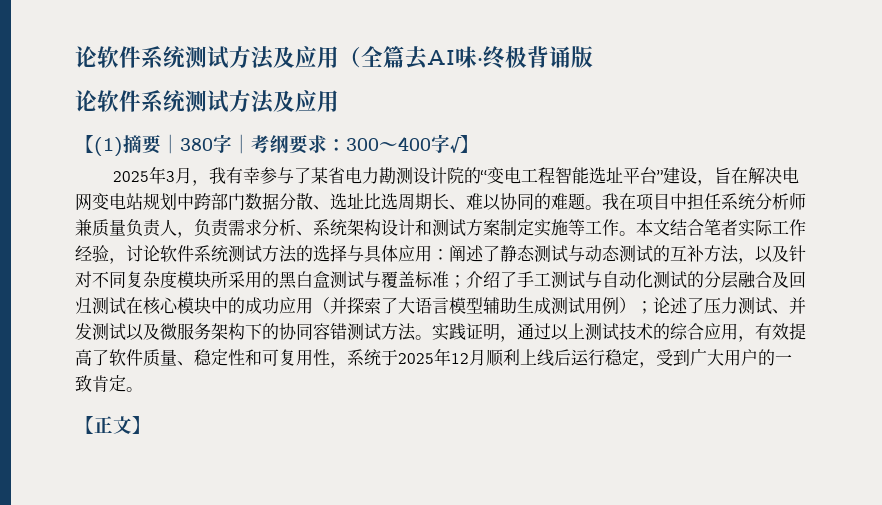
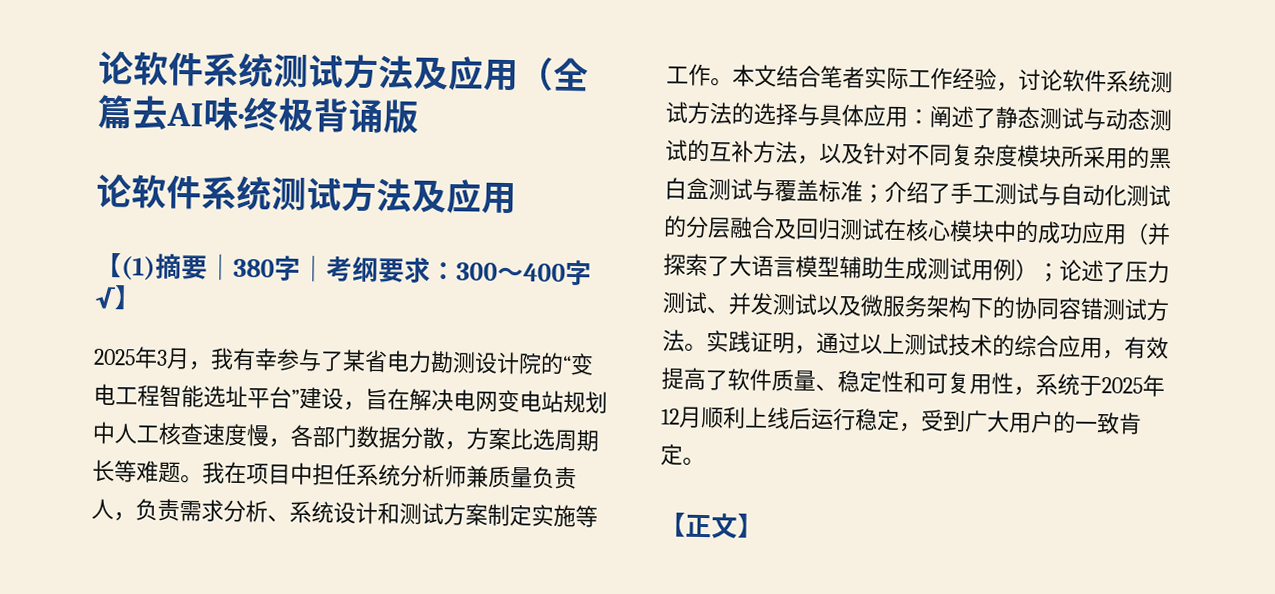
[194,193,211,210] 跨 -> [114,422,314,448] 人工核查速度慢，各
[313,193,364,210] 、选址 -> [444,427,511,451] ，方案
[449,193,551,211] 、难以协同的 -> [114,460,137,483] 等
[347,219,381,236] 架构 -> (334, 512) none

